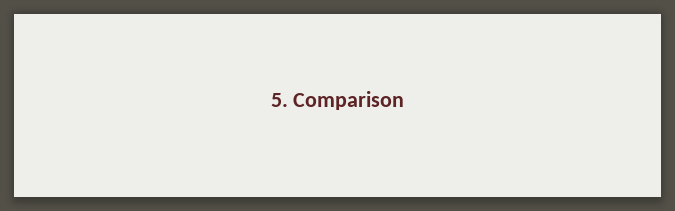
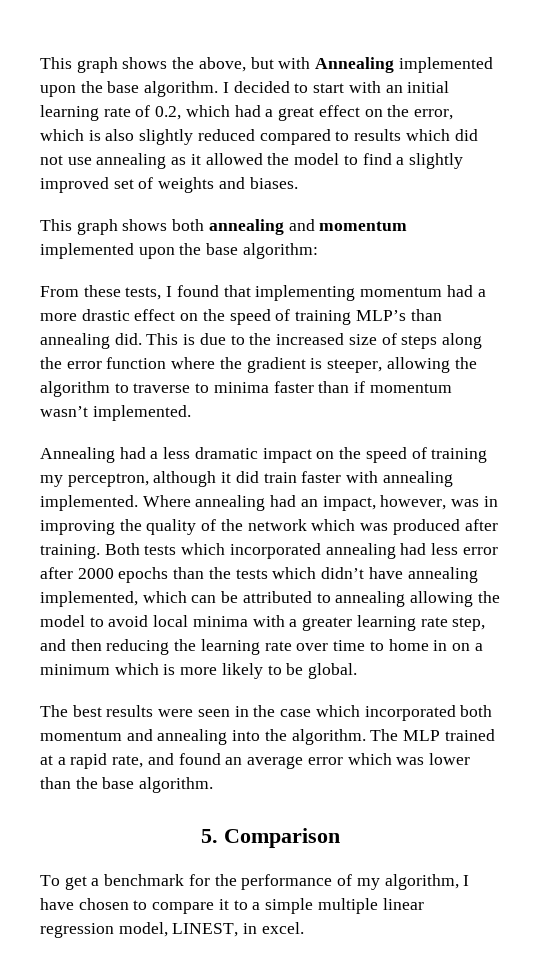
[270,91,405,110] 5. Comparison -> [40,57,493,73] [40,81,450,97] [40,105,453,121] [40,129,478,145] [40,153,463,169] [40,177,298,193] [40,219,408,235] [40,243,318,259] [40,285,486,301] [40,309,442,325] [40,333,482,349] [40,357,477,373] [40,381,452,397] [40,405,191,421] [40,447,488,463] [40,471,453,487] [40,495,498,511] [40,519,498,535] [40,543,498,559] [40,567,478,583] [40,591,500,607] [40,615,486,631] [40,639,483,655] [40,663,358,679] [40,705,493,721] [40,729,495,745] [40,753,470,769] [40,777,214,793] [201,828,340,848] [40,874,470,890] [40,898,424,914] [40,922,304,938] This graph shows the above, but with Annealing implemented upon the base algorithm. I decided to start with an initial learning rate of 0.2, which had a great effect on the error, which is also slightly reduced compared to results which did not use annealing as it allowed the model to find a slightly improved set of weights and biases. // This graph shows both annealing and momentum implemented upon the base algorithm: // From these tests, I found that implementing momentum had a more drastic effect on the speed of training MLP’s than annealing did. This is due to the increased size of steps along the error function where the gradient is steeper, allowing the algorithm to traverse to minima faster than if momentum wasn’t implemented. // Annealing had a less dramatic impact on the speed of training my perceptron, although it did train faster with annealing implemented. Where annealing had an impact, however, was in improving the quality of the network which was produced after training. Both tests which incorporated annealing had less error after 2000 epochs than the tests which didn’t have annealing implemented, which can be attributed to annealing allowing the model to avoid local minima with a greater learning rate step, and then reducing the learning rate over time to home in on a minimum which is more likely to be global. // The best results were seen in the case which incorporated both momentum and annealing into the algorithm. The MLP trained at a rapid rate, and found an average error which was lower than the base algorithm. // 5. Comparison // To get a benchmark for the performance of my algorithm, I have chosen to compare it to a simple multiple linear regression model, LINEST, in excel.

